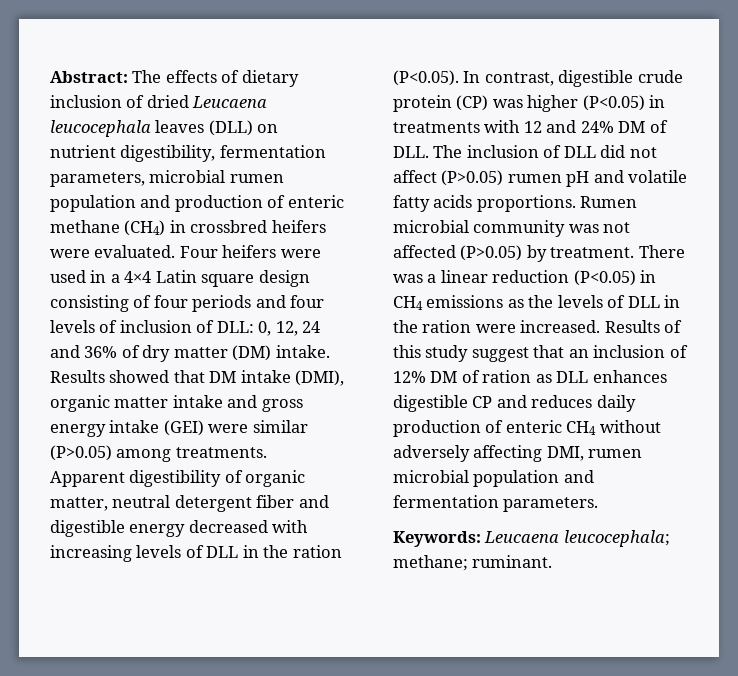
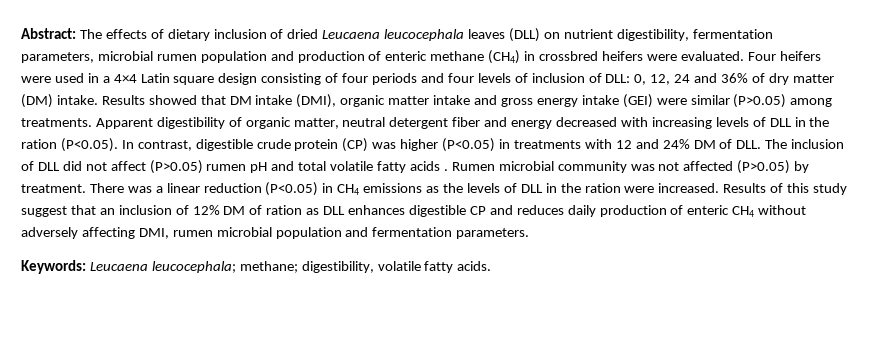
[50,520,125,537] digestible -> (508, 122) none
(624, 176) none -> [298,161,327,171] total
[476,195,576,212] proportions. -> [443,169,448,171] .
[472,555,553,568] ruminant. -> [301,261,492,273] digestibility, volatile fatty acids.

